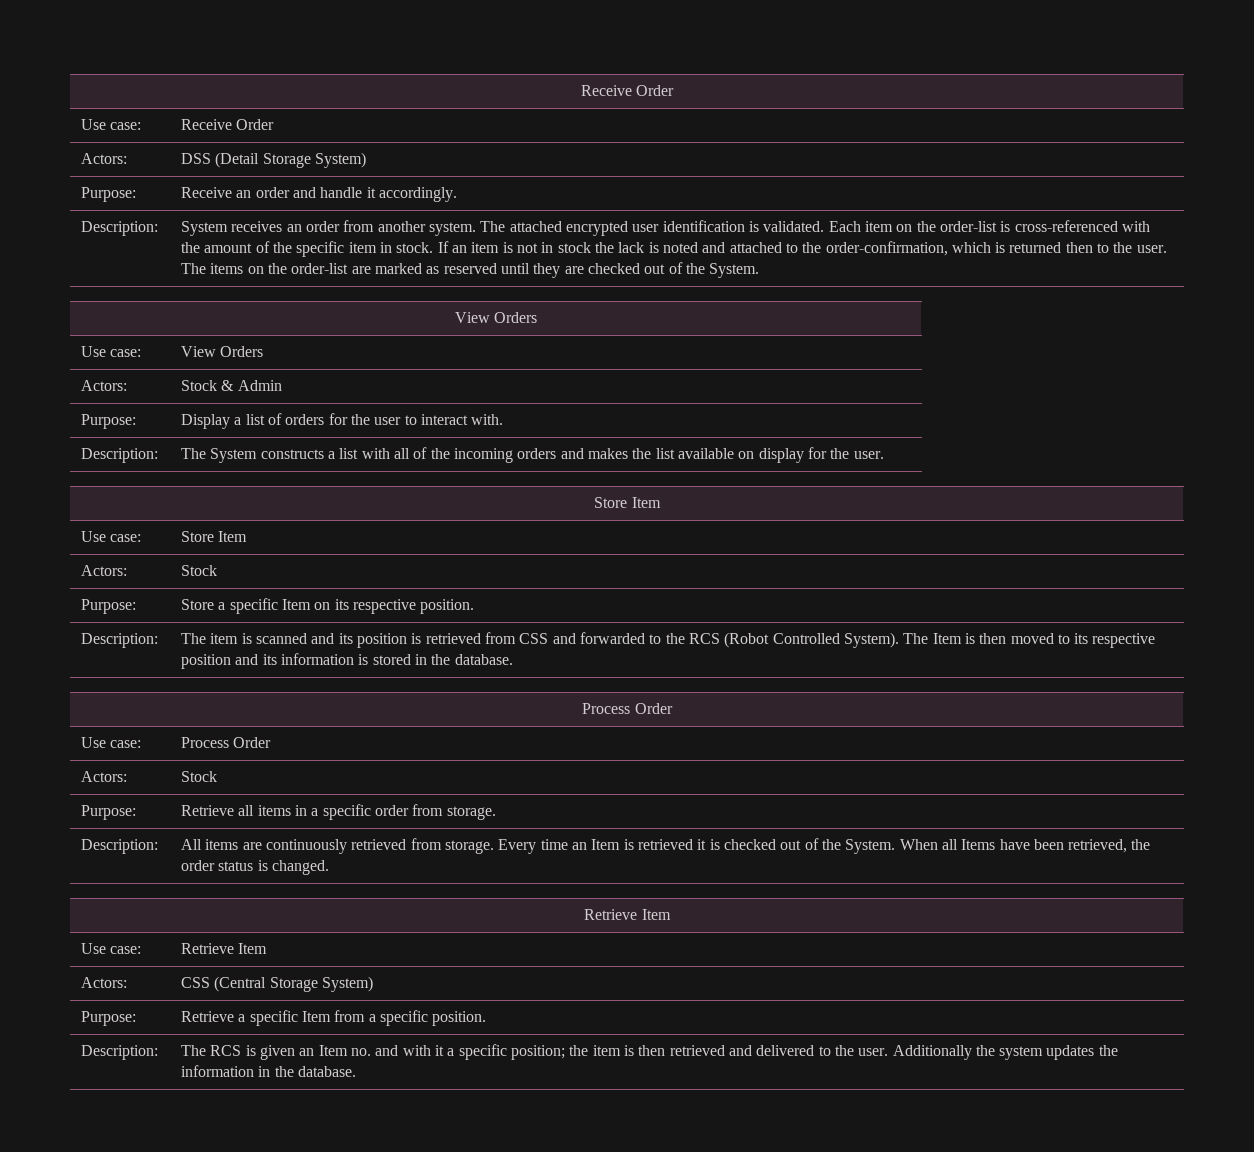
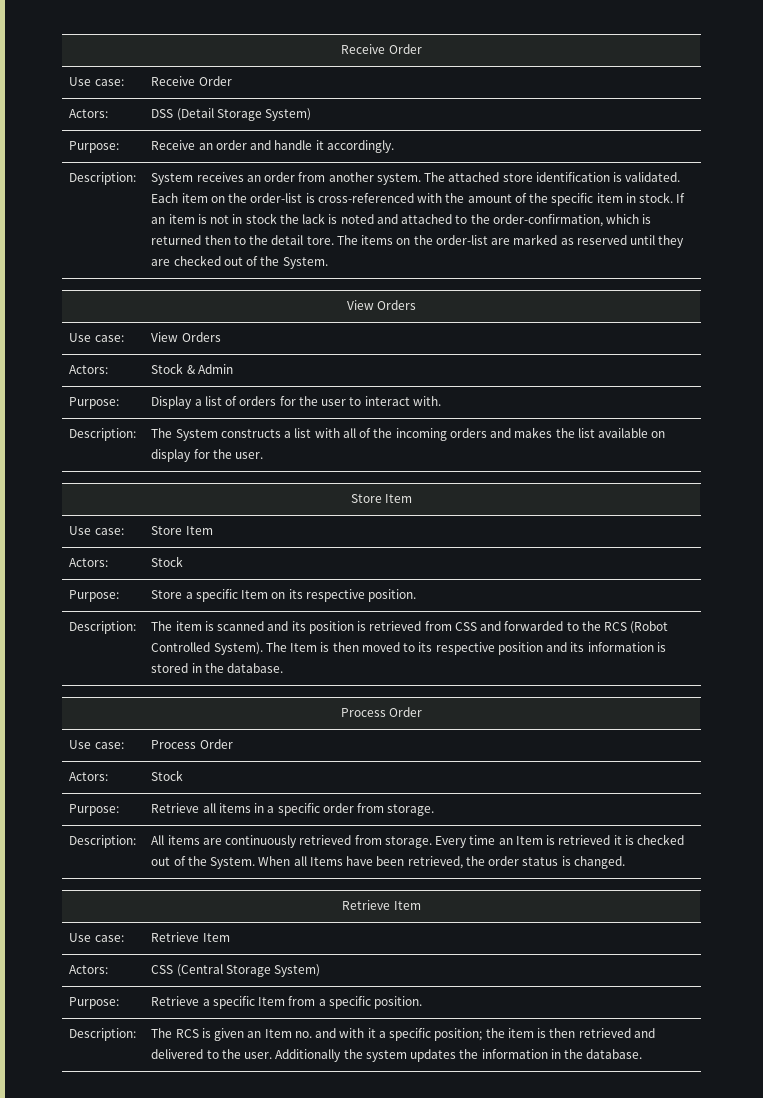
[566,221,660,236] encrypted user -> [502,173,533,182] store
[1136,245,1167,253] user. -> [271,235,334,245] detail tore.

